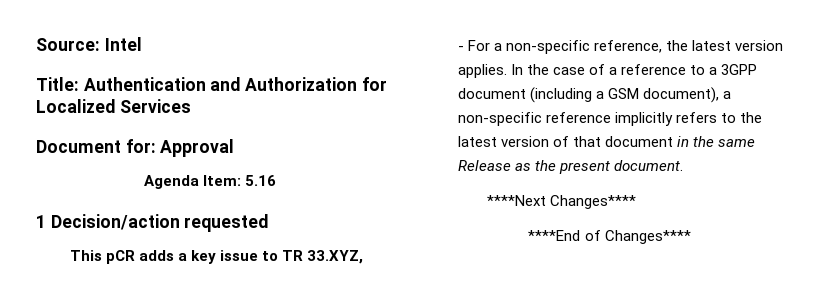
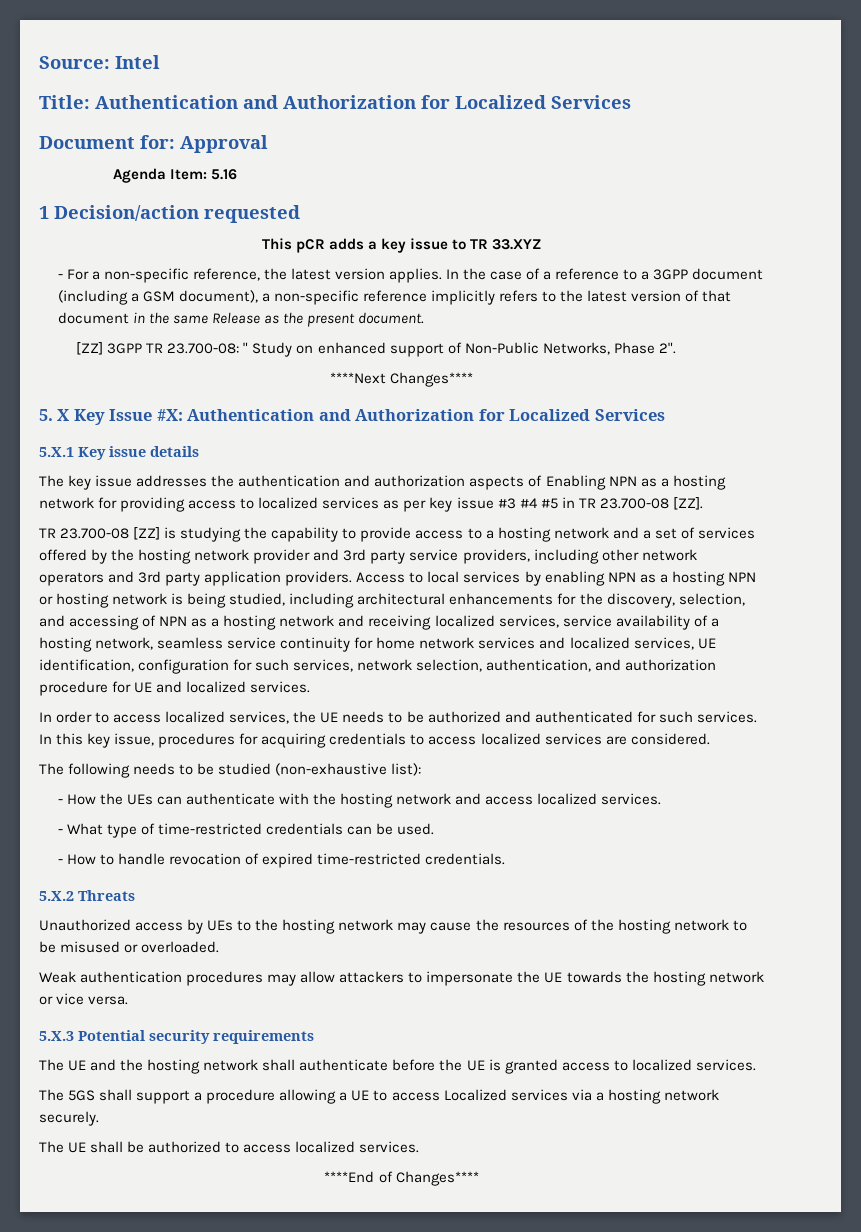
[307,250,364,264] 33.XYZ, -> [492,239,542,250] 33.XYZ
[486,195,636,209] ****Next Changes**** -> [76,342,676,357] [329,372,474,387] [39,409,665,425] [39,446,199,460] [39,475,726,490] [39,497,703,512] [39,527,755,542] [39,549,697,564] [39,571,756,586] [39,593,745,608] [39,615,719,630] [39,637,716,652] [39,659,717,674] [39,681,311,696] [39,711,757,724] [39,733,710,748] [39,763,422,778] [57,793,662,808] [57,823,434,838] [57,853,505,868] [39,890,135,901] [39,919,747,934] [39,941,220,953] [39,971,764,986] [39,993,129,1005] [39,1030,314,1044] [39,1059,756,1074] [39,1089,719,1104] [39,1111,99,1126] [39,1141,420,1153] [ZZ] 3GPP TR 23.700-08: " Study on enhanced support of Non-Public Networks, Phase 2". // ****Next Changes**** // 5. X Key Issue #X: Authentication and Authorization for Localized Services // 5.X.1 Key issue details // The key issue addresses the authentication and authorization aspects of Enabling NPN as a hosting network for providing access to localized services as per key issue #3 #4 #5 in TR 23.700-08 [ZZ]. // TR 23.700-08 [ZZ] is studying the capability to provide access to a hosting network and a set of services offered by the hosting network provider and 3rd party service providers, including other network operators and 3rd party application providers. Access to local services by enabling NPN as a hosting NPN or hosting network is being studied, including architectural enhancements for the discovery, selection, and accessing of NPN as a hosting network and receiving localized services, service availability of a hosting network, seamless service continuity for home network services and localized services, UE identification, configuration for such services, network selection, authentication, and authorization procedure for UE and localized services. // In order to access localized services, the UE needs to be authorized and authenticated for such services. In this key issue, procedures for acquiring credentials to access localized services are considered. // The following needs to be studied (non-exhaustive list): // - How the UEs can authenticate with the hosting network and access localized services. // - What type of time-restricted credentials can be used. // - How to handle revocation of expired time-restricted credentials. // 5.X.2 Threats // Unauthorized access by UEs to the hosting network may cause the resources of the hosting network to be misused or overloaded. // Weak authentication procedures may allow attackers to impersonate the UE towards the hosting network or vice versa. // 5.X.3 Potential security requirements // The UE and the hosting network shall authenticate before the UE is granted access to localized services. // The 5GS shall support a procedure allowing a UE to access Localized services via a hosting network securely. // The UE shall be authorized to access localized services.

